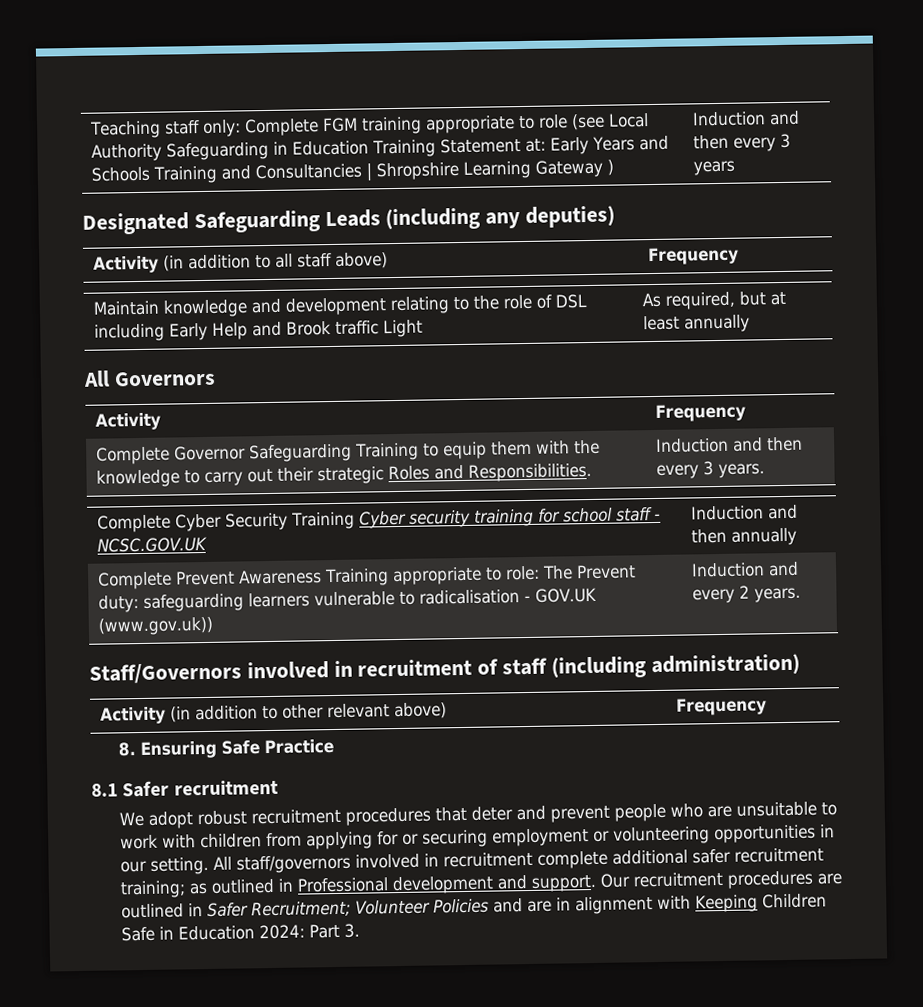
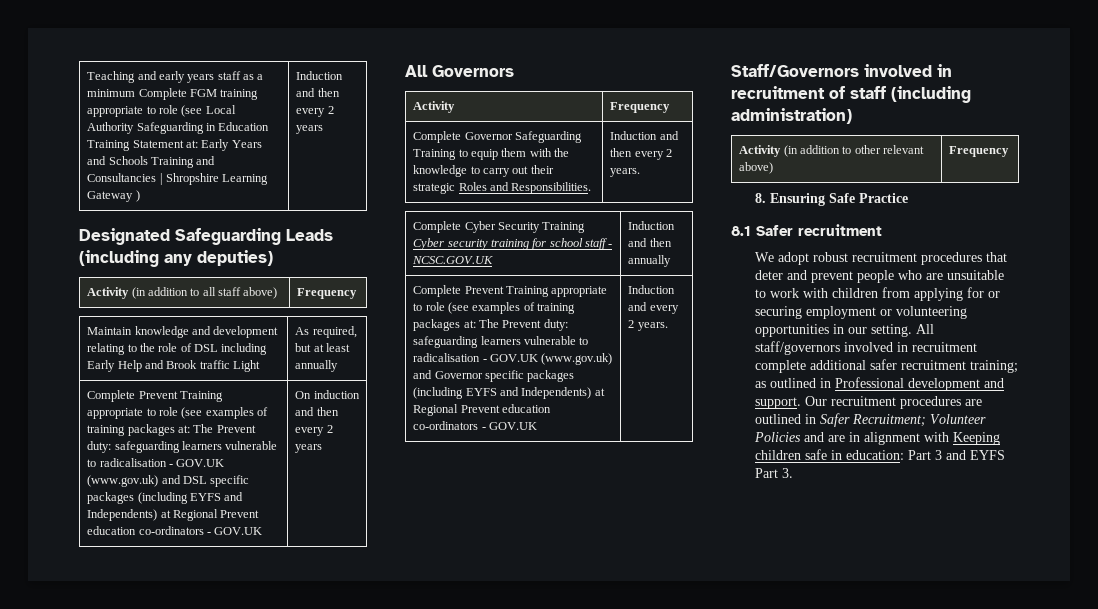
[164,119,241,137] staff only: -> [137,71,264,83] [87,89,136,97] and early years staff as a minimum
[779,133,791,149] 3 -> [327,106,334,114] 2
(750, 323) none -> [87,390,223,402] [87,407,269,419] [87,424,256,436] [87,441,278,453] [87,458,225,467] [87,475,250,487] [87,492,244,504] [87,509,260,521] [87,526,263,535] [295,390,360,399] [295,407,339,416] [295,425,333,436] [295,444,323,453] // Complete Prevent Training appropriate to role (see examples of training packages at: The Prevent duty: safeguarding learners vulnerable to radicalisation - GOV.UK (www.gov.uk) and DSL specific packages (including EYFS and Independents) at Regional Prevent education co-ordinators - GOV.UK | On induction and then every 2 years
[702,461,714,476] 3 -> [665,149,672,157] 2
[238,565,540,587] Awareness Training appropriate to role: -> [505,286,608,297] [413,302,576,314] [413,319,476,331] Training appropriate to role (see examples of training packages at:
[97,616,213,636] (www.gov.uk)) -> [541,353,613,365] [413,370,575,382] [413,387,605,399] [413,404,551,416] [413,421,537,430] (www.gov.uk) and Governor specific packages (including EYFS and Independents) at Regional Prevent education co-ordinators - GOV.UK
[761,893,827,909] [120,924,305,942] Children Safe in Education 2024: -> [755,449,1006,460] children safe in education: Part 3 and EYFS

